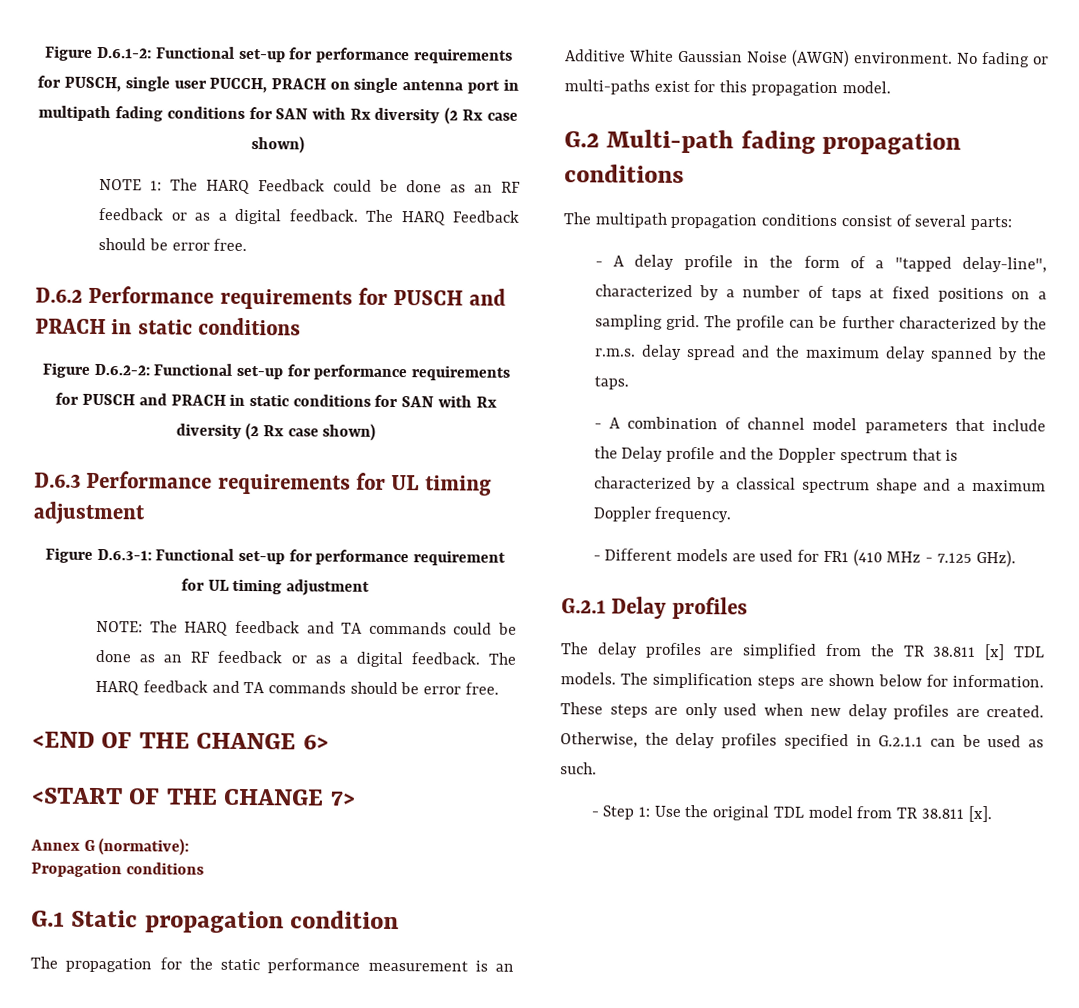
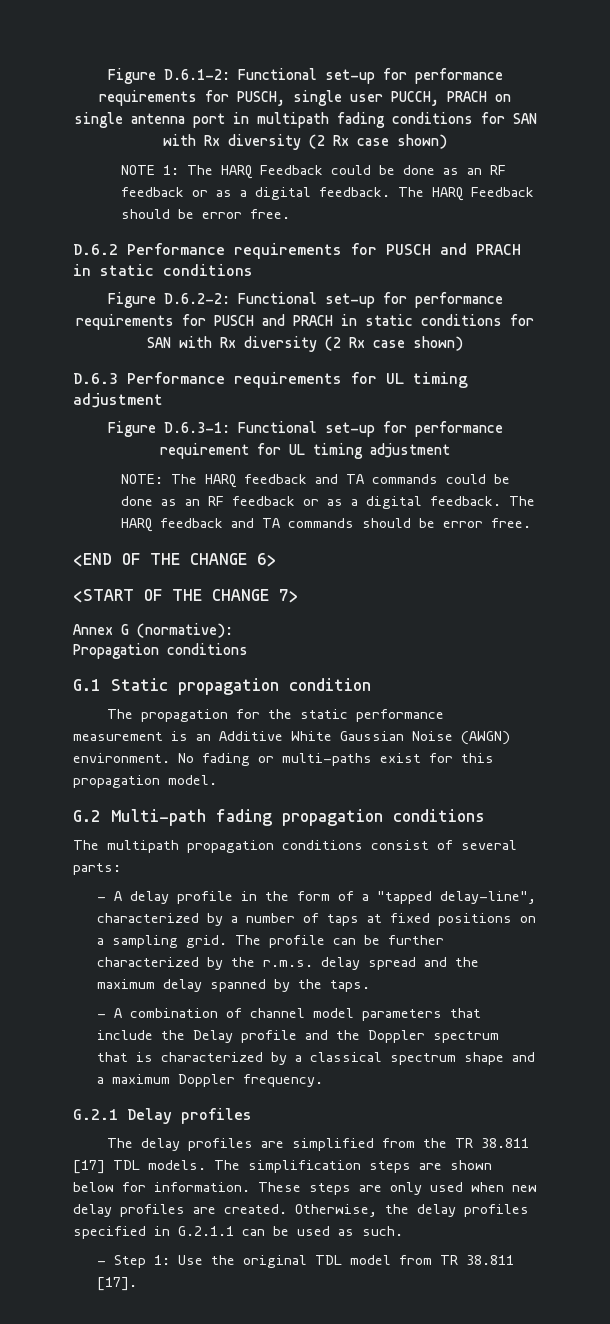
[592,548,1016,568] // - Different models are used for FR1 (410 MHz - 7.125 GHz). -> (323, 1080) none
[984,644,1006,661] [x] -> [73,1160,105,1174] [17]
[967,805,992,823] [x]. -> [96,1277,137,1291] [17].

